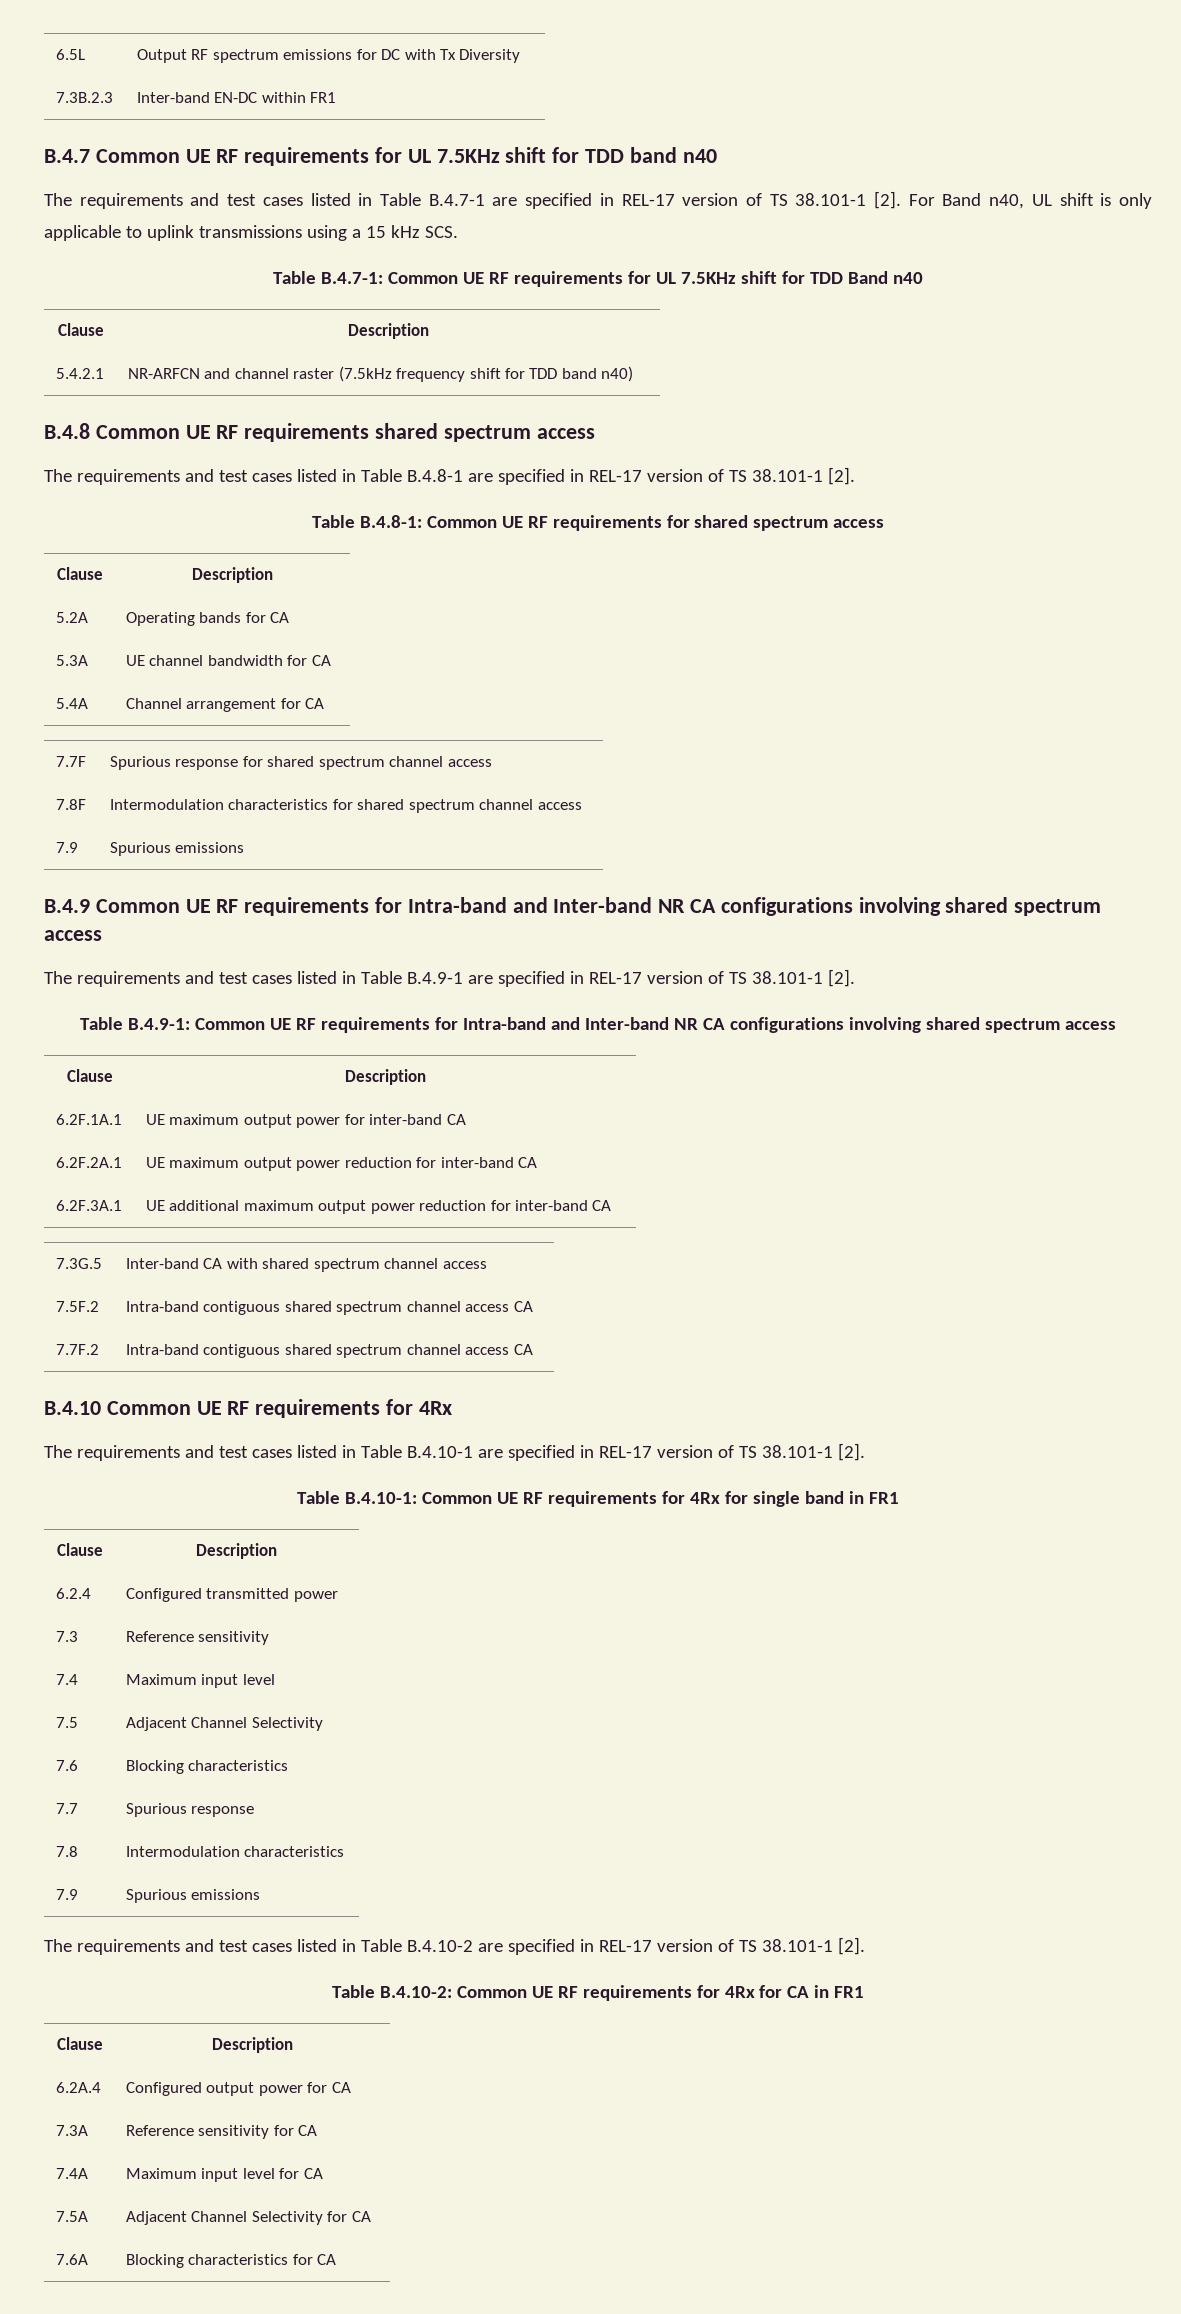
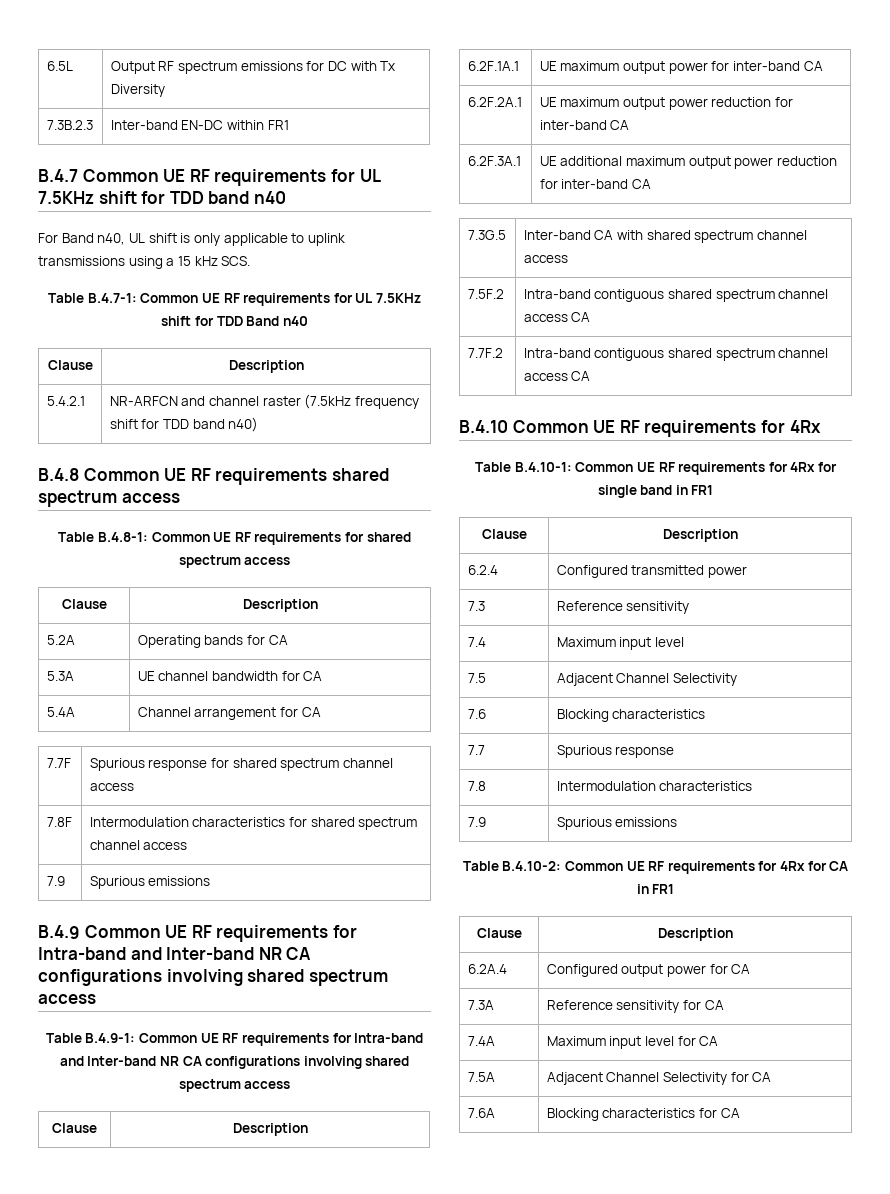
[44,191,902,209] The requirements and test cases listed in Table B.4.7-1 are specified in REL-17 version of TS 38.101-1 [2]. -> (286, 197) none
[44,467,855,485] // The requirements and test cases listed in Table B.4.8-1 are specified in REL-17 version of TS 38.101-1 [2]. -> (180, 498) none
[44,969,855,987] // The requirements and test cases listed in Table B.4.9-1 are specified in REL-17 version of TS 38.101-1 [2]. -> (96, 999) none
[44,1443,865,1461] // The requirements and test cases listed in Table B.4.10-1 are specified in REL-17 version of TS 38.101-1 [2]. -> (821, 426) none
[44,1937,865,1955] // The requirements and test cases listed in Table B.4.10-2 are specified in REL-17 version of TS 38.101-1 [2]. -> (678, 822) none

